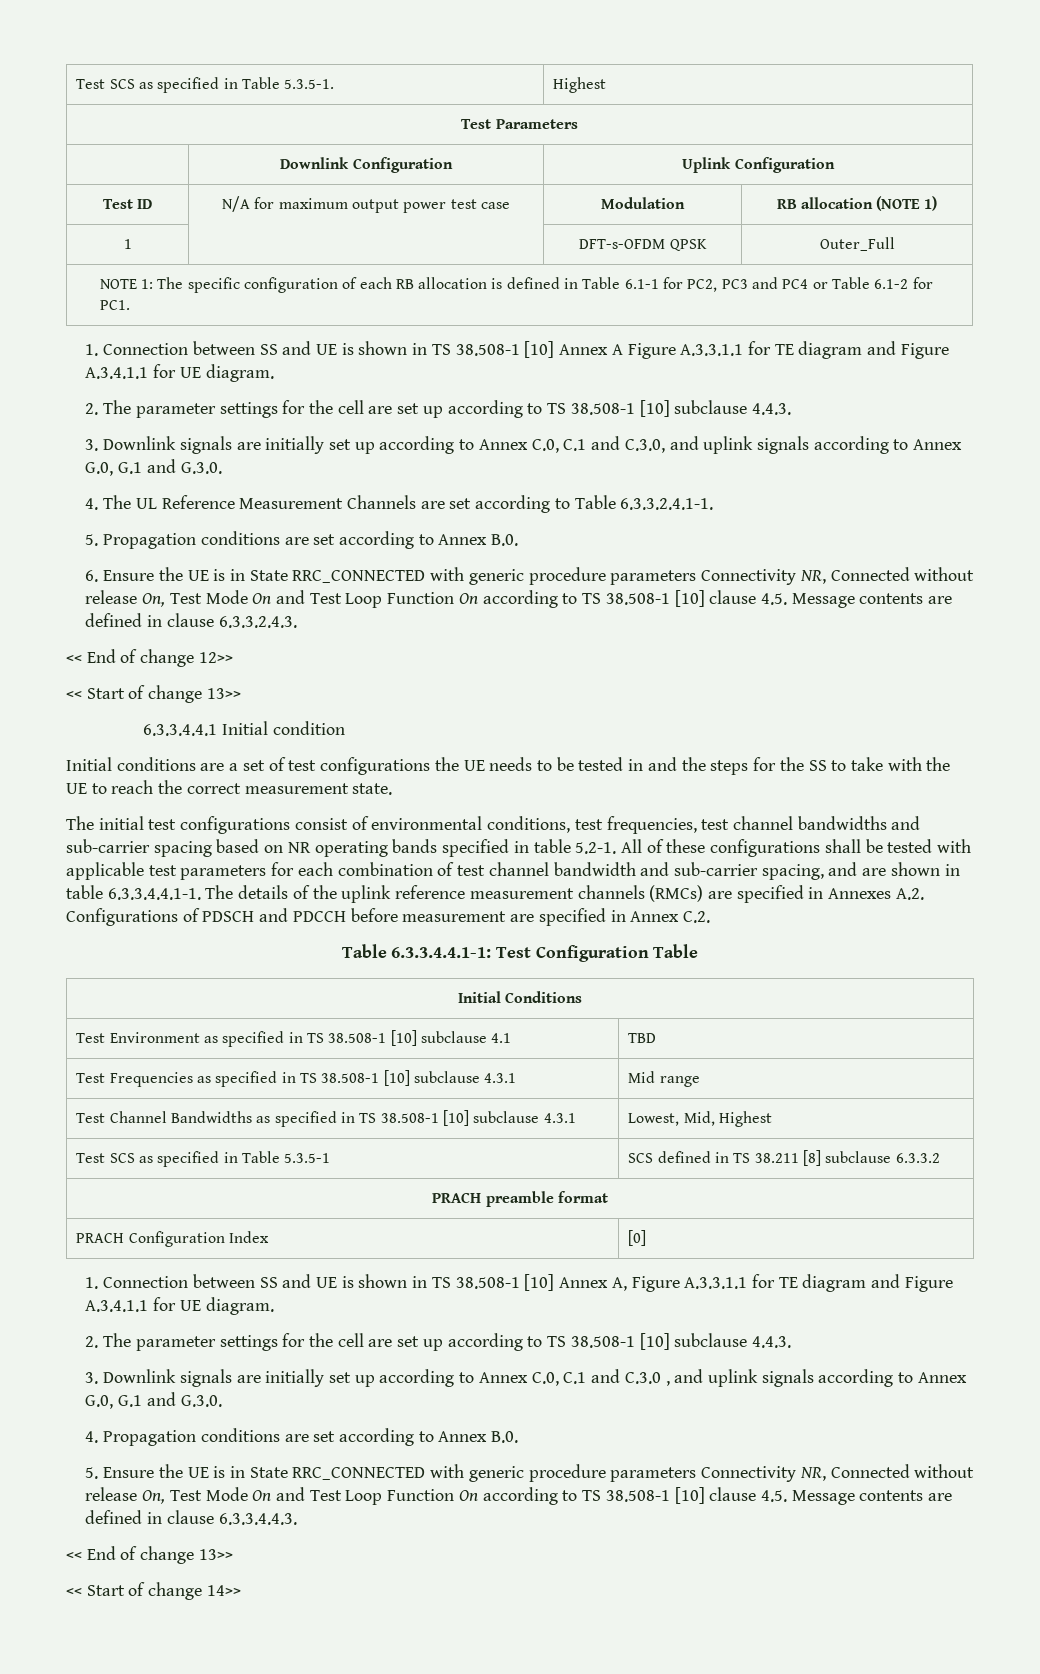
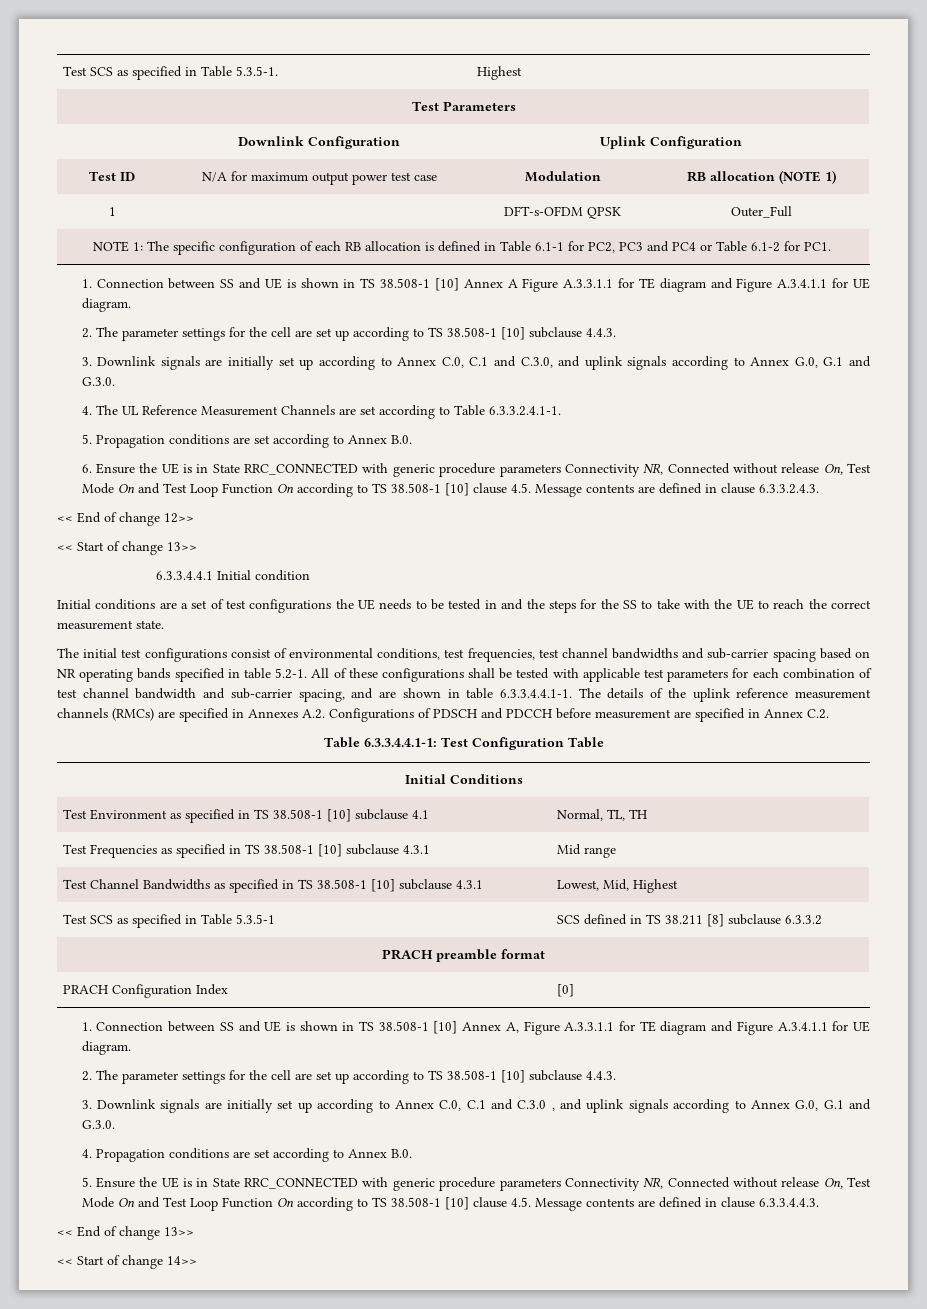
[628,1033,657,1043] TBD -> [557,809,648,821] Normal, TL, TH

